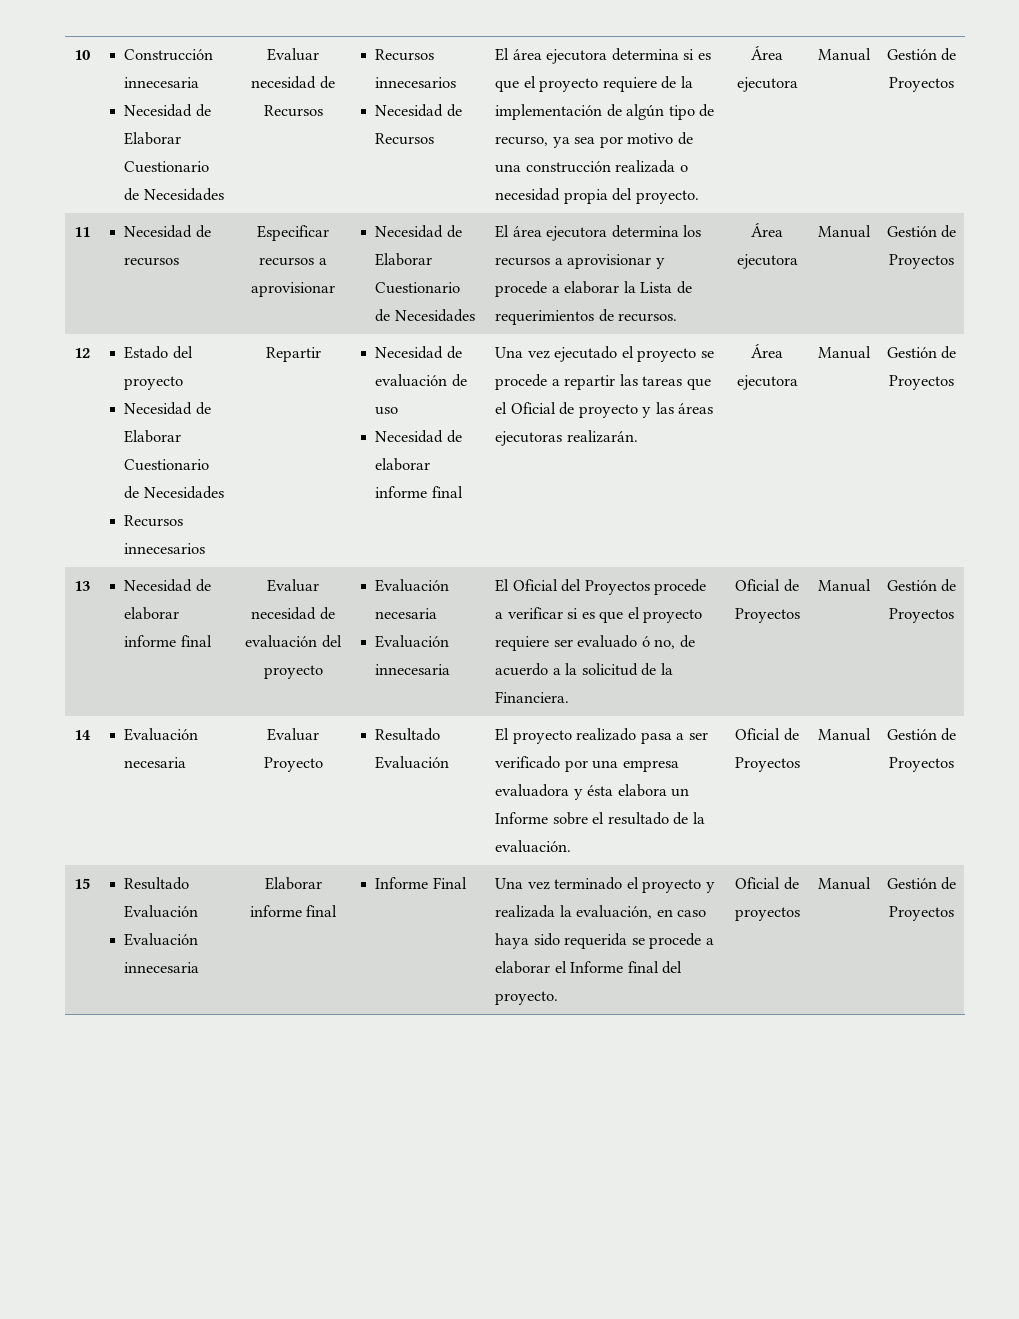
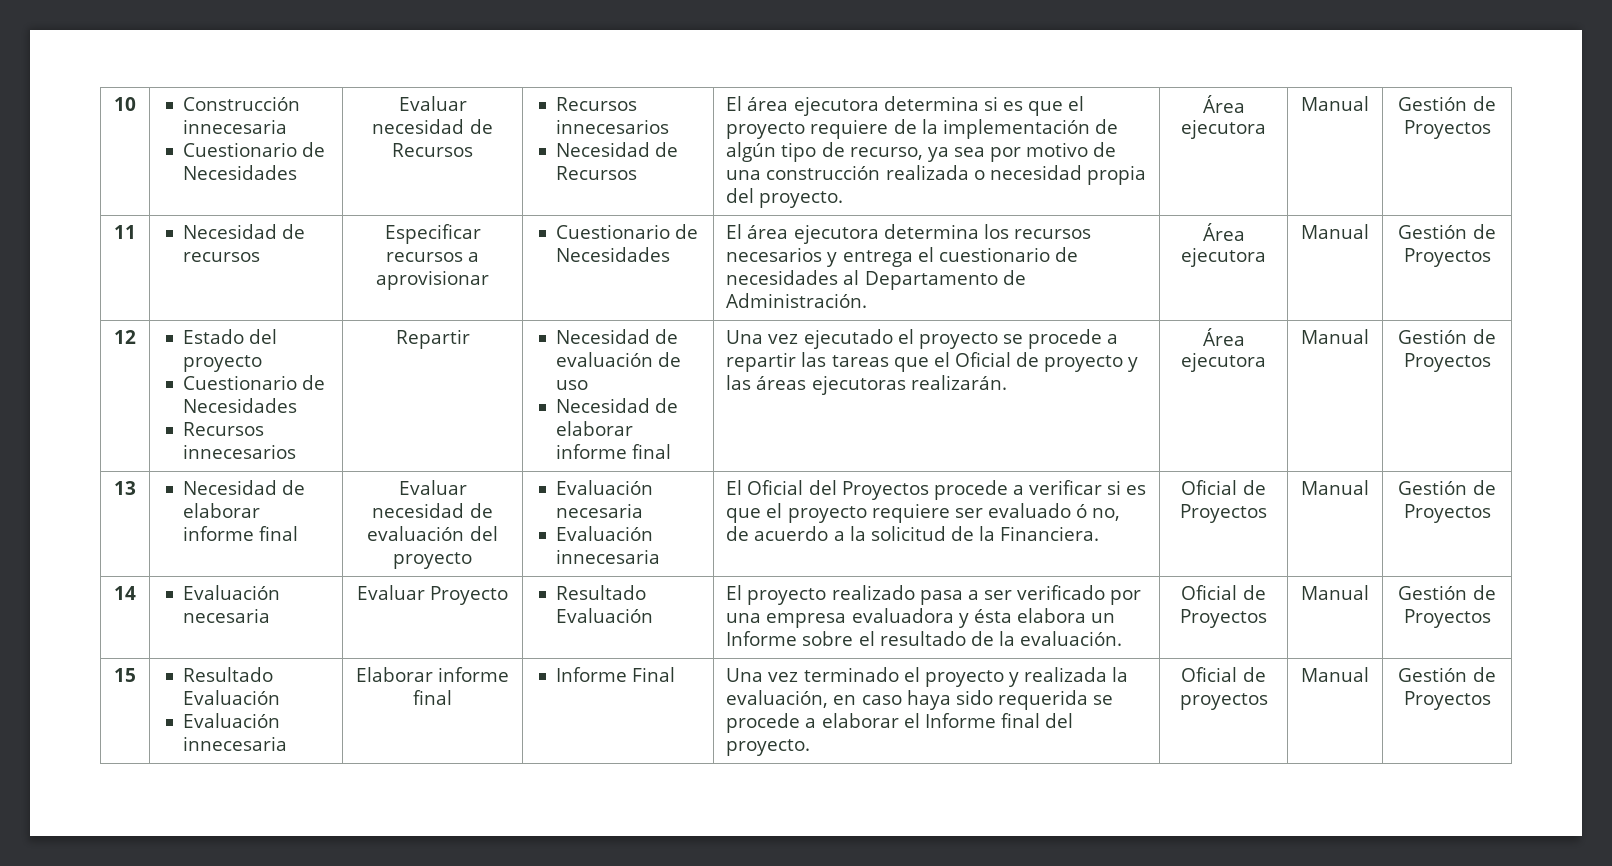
[124,104,211,117] [124,132,182,145] Necesidad de Elaborar -> (288, 126) none
[375,225,462,238] [375,253,433,266] Necesidad de Elaborar -> (489, 280) none
[554,254,665,269] [495,281,692,297] [495,309,678,325] a aprovisionar y procede a elaborar la Lista de requerimientos de recursos. -> [726,247,1078,267] [726,270,1026,290] [726,293,868,308] necesarios y entrega el cuestionario de necesidades al Departamento de Administración.
[124,402,211,415] [124,430,182,443] Necesidad de Elaborar -> (263, 363) none

